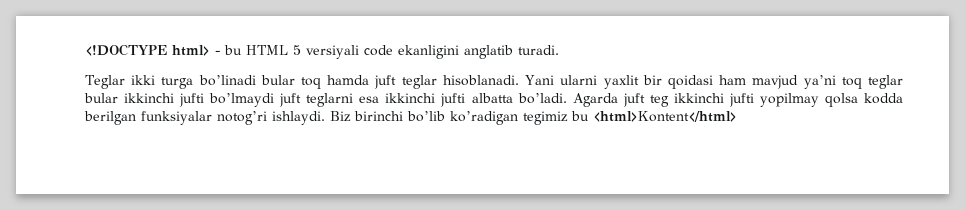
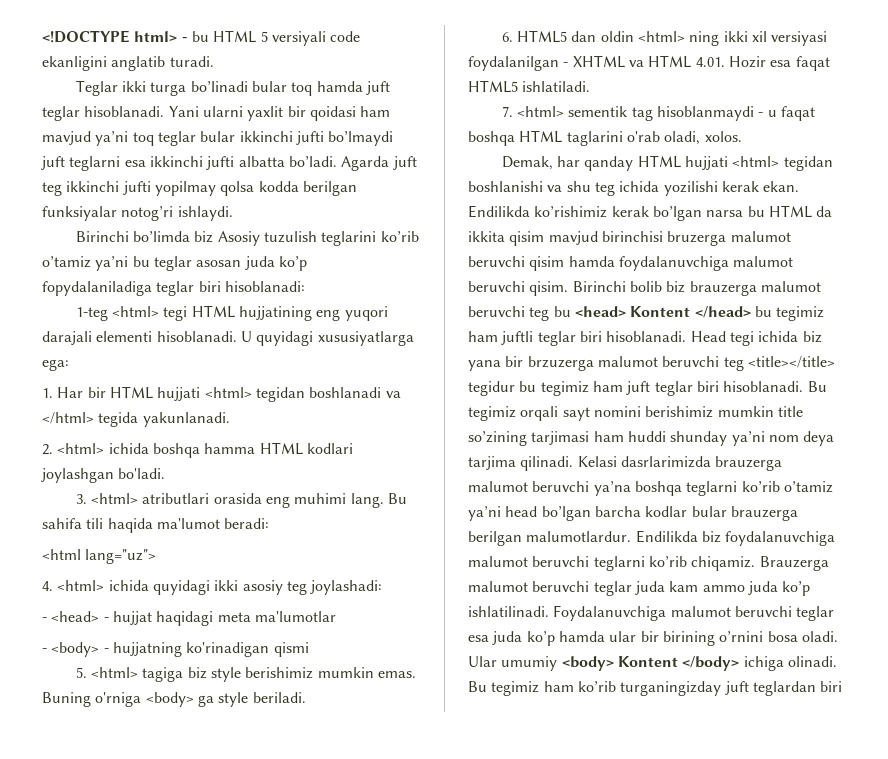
[330,111,737,125] Biz birinchi bo’lib ko’radigan tegimiz bu <html>Kontent</html> -> [75,231,419,246] [42,256,307,271] [42,281,305,296] [75,305,388,321] [42,331,414,346] [42,359,69,371] [42,386,401,402] [42,412,230,427] [42,442,353,458] [41,468,166,483] [75,493,408,508] [42,518,270,533] [42,549,157,564] [42,580,383,595] [42,611,336,626] [42,642,309,657] [75,667,417,682] [42,692,306,707] [501,30,828,46] [468,55,830,71] [468,80,591,93] [501,106,816,121] [468,130,742,146] [501,155,833,171] [468,181,800,196] [468,205,833,221] [468,231,791,246] [468,256,794,271] [468,281,821,296] [468,306,825,321] [468,331,822,346] [468,356,835,371] [468,381,827,396] [468,406,803,421] [468,431,835,446] [468,456,783,471] [468,481,833,496] [468,506,798,521] [468,530,836,546] [468,556,829,571] [468,581,811,596] [468,605,835,621] [468,631,838,646] [468,656,837,671] [468,681,843,696] // Birinchi bo’limda biz Asosiy tuzulish teglarini ko’rib o’tamiz ya’ni bu teglar asosan juda ko’p fopydalaniladiga teglar biri hisoblanadi: // 1-teg <html> tegi HTML hujjatining eng yuqori darajali elementi hisoblanadi. U quyidagi xususiyatlarga ega: // 1. Har bir HTML hujjati <html> tegidan boshlanadi va </html> tegida yakunlanadi. // 2. <html> ichida boshqa hamma HTML kodlari joylashgan bo'ladi. // 3. <html> atributlari orasida eng muhimi lang. Bu sahifa tili haqida ma'lumot beradi: // <html lang="uz"> // 4. <html> ichida quyidagi ikki asosiy teg joylashadi: // - <head> - hujjat haqidagi meta ma'lumotlar // - <body> - hujjatning ko'rinadigan qismi // 5. <html> tagiga biz style berishimiz mumkin emas. Buning o'rniga <body> ga style beriladi. // 6. HTML5 dan oldin <html> ning ikki xil versiyasi foydalanilgan - XHTML va HTML 4.01. Hozir esa faqat HTML5 ishlatiladi. // 7. <html> sementik tag hisoblanmaydi - u faqat boshqa HTML taglarini o'rab oladi, xolos. // Demak, har qanday HTML hujjati <html> tegidan boshlanishi va shu teg ichida yozilishi kerak ekan. Endilikda ko’rishimiz kerak bo’lgan narsa bu HTML da ikkita qisim mavjud birinchisi bruzerga malumot beruvchi qisim hamda foydalanuvchiga malumot beruvchi qisim. Birinchi bolib biz brauzerga malumot beruvchi teg bu <head> Kontent </head> bu tegimiz ham juftli teglar biri hisoblanadi. Head tegi ichida biz yana bir brzuzerga malumot beruvchi teg <title></title> tegidur bu tegimiz ham juft teglar biri hisoblanadi. Bu tegimiz orqali sayt nomini berishimiz mumkin title so’zining tarjimasi ham huddi shunday ya’ni nom deya tarjima qilinadi. Kelasi dasrlarimizda brauzerga malumot beruvchi ya’na boshqa teglarni ko’rib o’tamiz ya’ni head bo’lgan barcha kodlar bular brauzerga berilgan malumotlardur. Endilikda biz foydalanuvchiga malumot beruvchi teglarni ko’rib chiqamiz. Brauzerga malumot beruvchi teglar juda kam ammo juda ko’p ishlatilinadi. Foydalanuvchiga malumot beruvchi teglar esa juda ko’p hamda ular bir birining o’rnini bosa oladi. Ular umumiy <body> Kontent </body> ichiga olinadi. Bu tegimiz ham ko’rib turganingizday juft teglardan biri

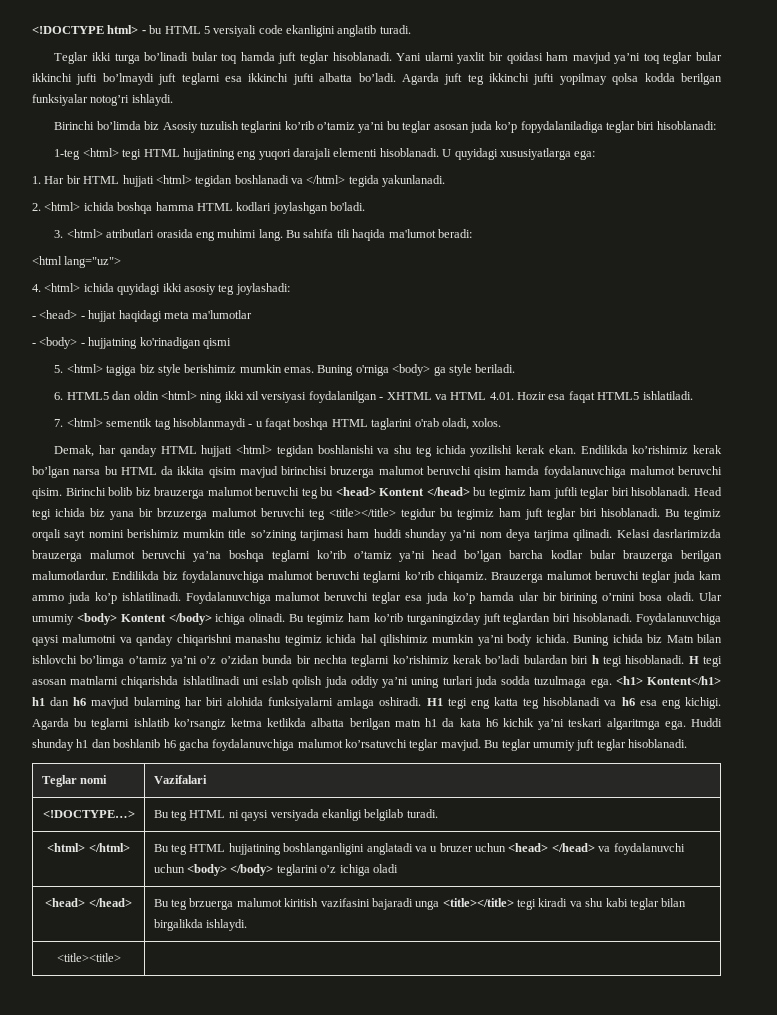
(843, 686) none -> [573,613,722,625] [32,634,723,646] [32,655,722,667] [32,676,722,688] [32,697,721,709] [32,718,723,730] [32,739,687,751] [41,775,108,787] [153,775,207,784] [42,810,135,818] [153,809,438,821] [47,843,130,852] [153,843,685,855] [153,864,398,876] [45,898,132,907] [153,898,687,910] [153,919,248,931] [56,953,121,962] hisoblanadi. Foydalanuvchiga qaysi malumotni va qanday chiqarishni manashu tegimiz ichida hal qilishimiz mumkin ya’ni body ichida. Buning ichida biz Matn bilan ishlovchi bo’limga o’tamiz ya’ni o’z o’zidan bunda bir nechta teglarni ko’rishimiz kerak bo’ladi bulardan biri h tegi hisoblanadi. H tegi asosan matnlarni chiqarishda ishlatilinadi uni eslab qolish juda oddiy ya’ni uning turlari juda sodda tuzulmaga ega. <h1> Kontent</h1> h1 dan h6 mavjud bularning har biri alohida funksiyalarni amlaga oshiradi. H1 tegi eng katta teg hisoblanadi va h6 esa eng kichigi. Agarda bu teglarni ishlatib ko’rsangiz ketma ketlikda albatta berilgan matn h1 da kata h6 kichik ya’ni teskari algaritmga ega. Huddi shunday h1 dan boshlanib h6 gacha foydalanuvchiga malumot ko’rsatuvchi teglar mavjud. Bu teglar umumiy juft teglar hisoblanadi. // Teglar nomi | Vazifalari // <!DOCTYPE…> | Bu teg HTML ni qaysi versiyada ekanligi belgilab turadi. // <html> </html> | Bu teg HTML hujjatining boshlanganligini anglatadi va u bruzer uchun <head> </head> va foydalanuvchi uchun <body> </body> teglarini o’z ichiga oladi // <head> </head> | Bu teg brzuerga malumot kiritish vazifasini bajaradi unga <title></title> tegi kiradi va shu kabi teglar bilan birgalikda ishlaydi. // <title><title> |

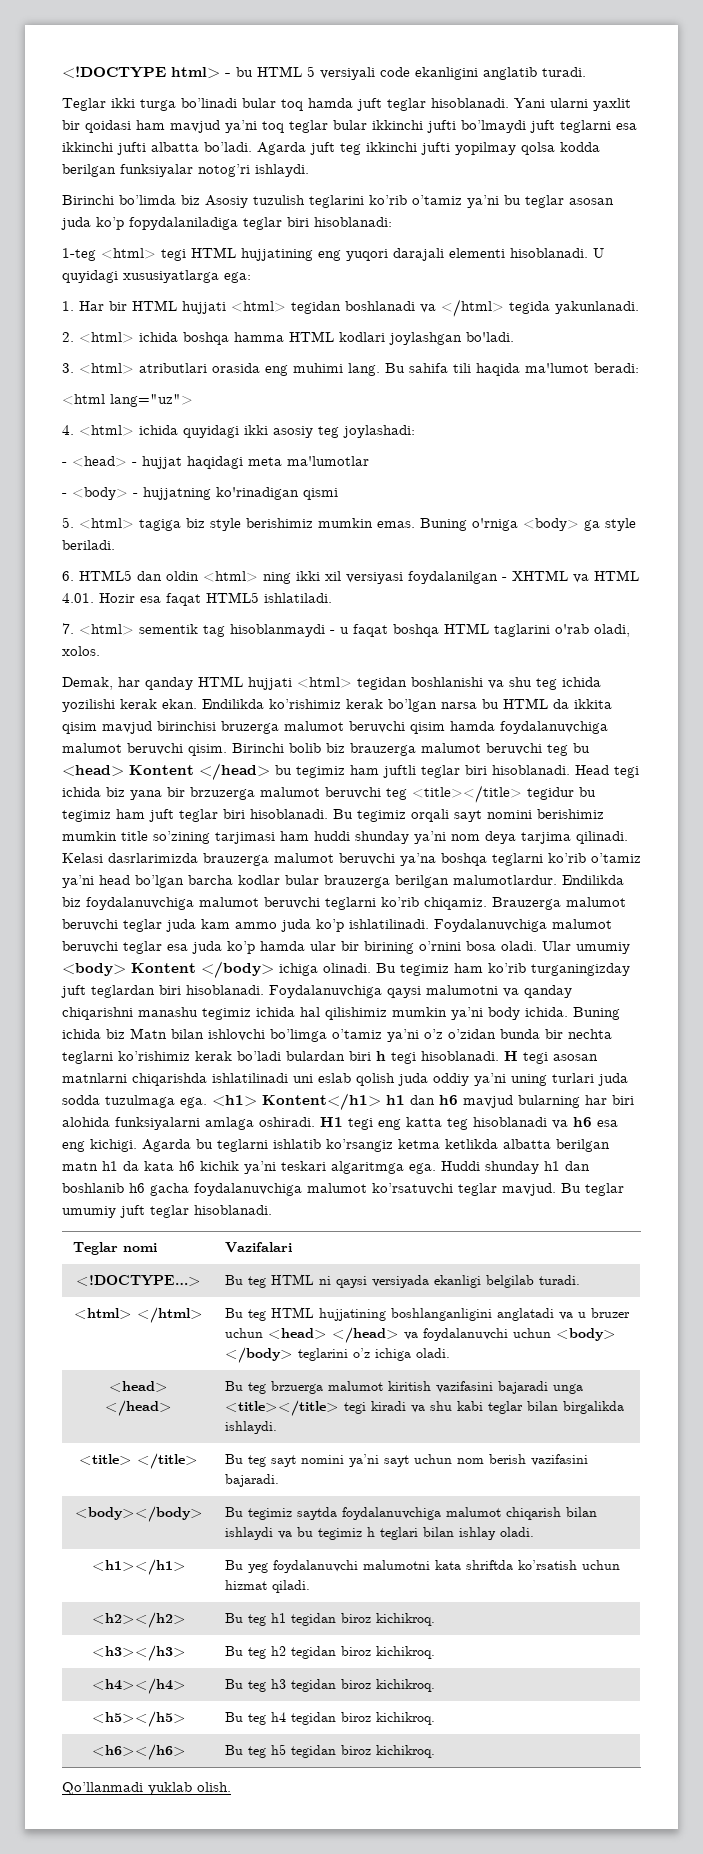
[372,864,398,873] oladi -> [416,1348,451,1358] oladi.
[56,953,121,962] <title><title> | -> [79,1453,198,1469] [225,1454,589,1467] [225,1474,280,1487] [74,1506,203,1522] [225,1507,598,1520] [225,1527,535,1540] [91,1559,186,1575] [225,1560,621,1573] [225,1580,311,1593] [91,1612,186,1628] [225,1613,436,1626] [91,1645,186,1661] [225,1646,436,1659] [91,1678,186,1694] [225,1679,436,1692] [91,1711,186,1727] [225,1712,436,1725] [91,1744,186,1760] [225,1744,436,1758] [62,1782,231,1795] <title> </title> | Bu teg sayt nomini ya’ni sayt uchun nom berish vazifasini bajaradi. // <body></body> | Bu tegimiz saytda foydalanuvchiga malumot chiqarish bilan ishlaydi va bu tegimiz h teglari bilan ishlay oladi. // <h1></h1> | Bu yeg foydalanuvchi malumotni kata shriftda ko’rsatish uchun hizmat qiladi. // <h2></h2> | Bu teg h1 tegidan biroz kichikroq. // <h3></h3> | Bu teg h2 tegidan biroz kichikroq. // <h4></h4> | Bu teg h3 tegidan biroz kichikroq. // <h5></h5> | Bu teg h4 tegidan biroz kichikroq. // <h6></h6> | Bu teg h5 tegidan biroz kichikroq. // Qo’llanmadi yuklab olish.

